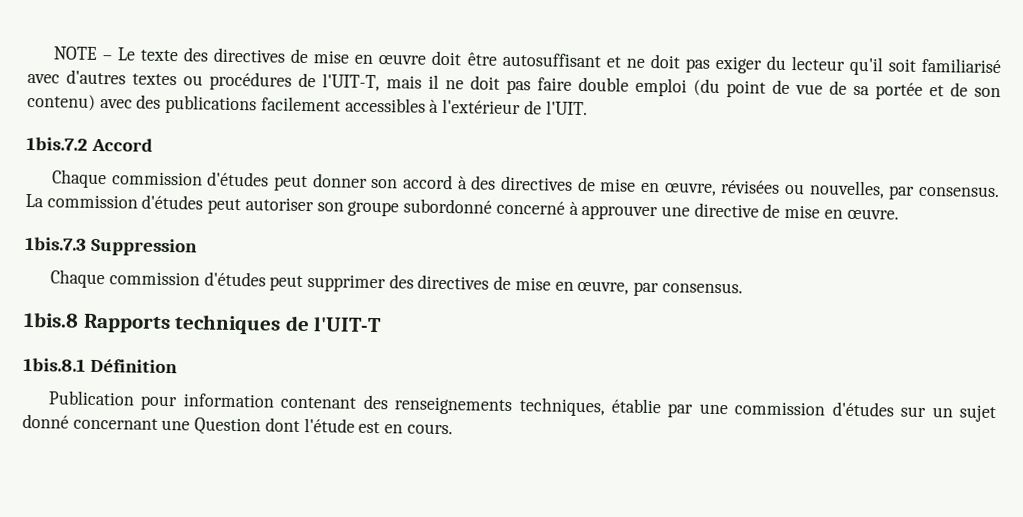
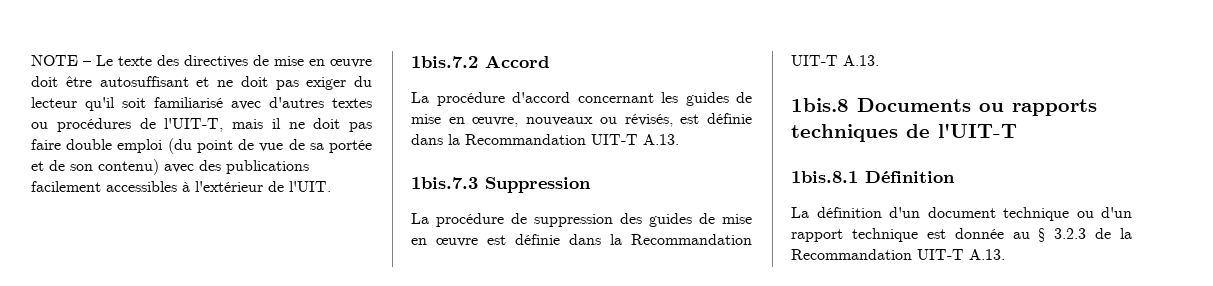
[51,169,1001,200] [25,193,899,221] [25,236,199,257] [50,269,743,297] [23,311,171,334] Chaque commission d'études peut donner son accord à des directives de mise en œuvre, révisées ou nouvelles, par consensus. La commission d'études peut autoriser son groupe subordonné concerné à approuver une directive de mise en œuvre. // 1bis.7.3 Suppression // Chaque commission d'études peut supprimer des directives de mise en œuvre, par consensus. // 1bis.8 Rapports -> [411,92,752,106] [411,113,752,127] [411,134,679,145] [411,177,591,193] [411,213,752,227] [411,234,752,247] [791,55,879,66] [791,98,1097,116] La procédure d'accord concernant les guides de mise en œuvre, nouveaux ou révisés, est définie dans la Recommandation UIT-T A.13. // 1bis.7.3 Suppression // La procédure de suppression des guides de mise en œuvre est définie dans la Recommandation UIT-T A.13. // 1bis.8 Documents ou rapports
[48,390,997,423] [22,413,453,436] Publication pour information contenant des renseignements techniques, établie par une commission d'études sur un sujet donné concernant une Question dont l'étude est en cours. -> [791,207,1132,221] [791,228,1132,242] [791,249,1005,260] La définition d'un document technique ou d'un rapport technique est donnée au § 3.2.3 de la Recommandation UIT-T A.13.

